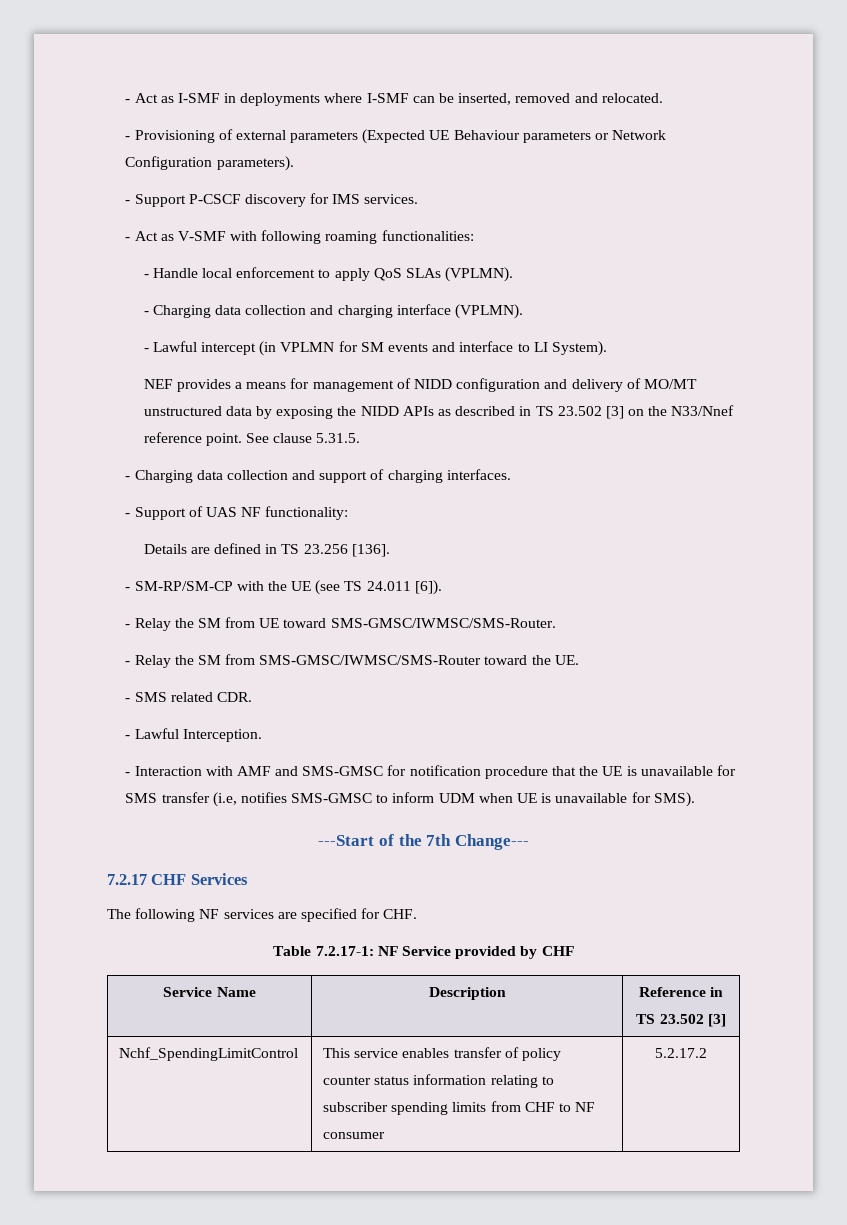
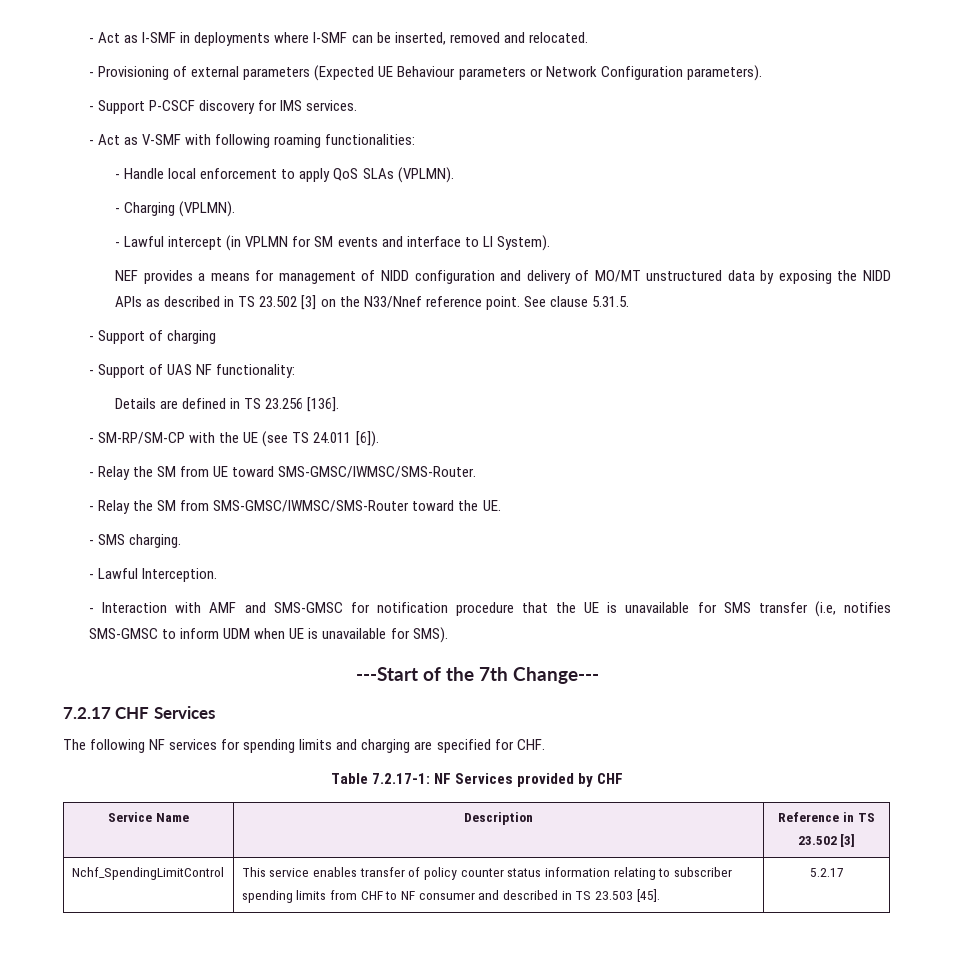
[215,304,451,318] data collection and charging interface -> (176, 209) none
[134,470,368,483] Charging data collection and support -> [98,330,146,344] Support
[446,469,511,480] interfaces. -> (217, 337) none
[170,692,252,702] related CDR. -> [129,534,182,548] charging.
(274, 914) none -> [221,739,411,753] for spending limits and charging
[402,946,451,956] Service -> [455,773,513,784] Services
[655,1048,707,1058] | 5.2.17.2 -> [478,889,660,902] [809,868,844,877] and described in TS 23.503 [45]. | 5.2.17

